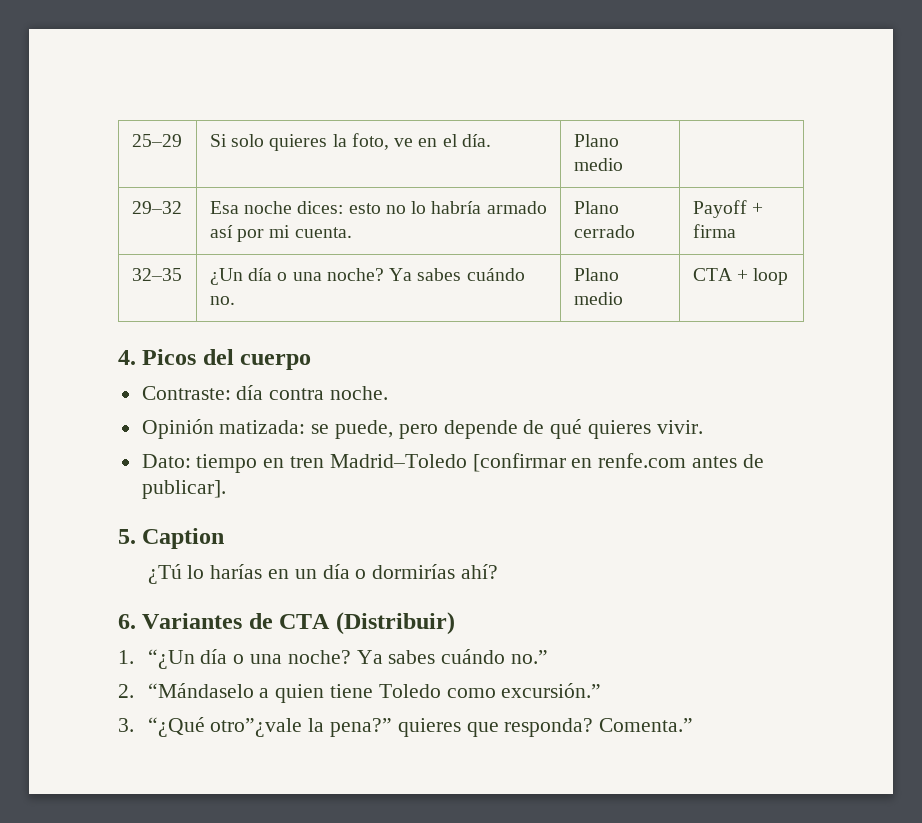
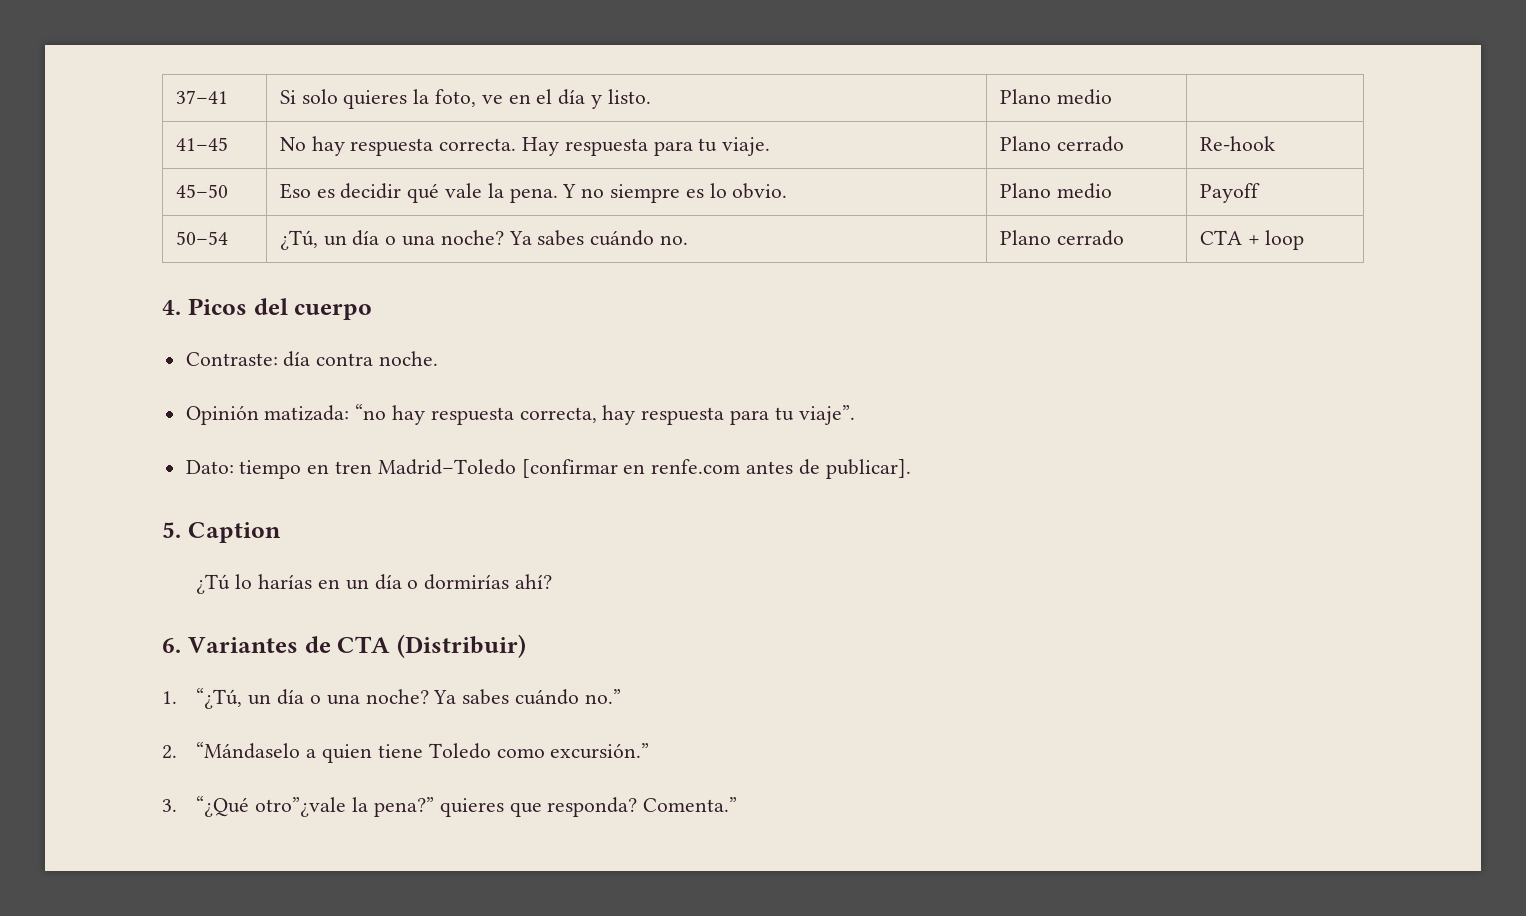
[131,134,182,147] 25–29 -> [175,90,228,104] 37–41
[461,134,491,147] día. -> [558,89,651,109] día y listo.
[131,201,182,214] [209,201,547,214] [209,225,352,242] [573,201,619,214] [573,225,635,238] [692,200,764,218] [692,224,736,238] [131,268,182,281] [209,268,243,285] 29–32 | Esa noche dices: esto no lo habría armado así por mi cuenta. | Plano cerrado | Payoff + firma // 32–35 | ¿Un -> [175,137,228,151] [279,136,771,156] [999,136,1124,152] [1199,136,1275,151] [175,184,228,198] [279,183,788,203] [999,183,1112,199] [1199,183,1260,203] [175,231,228,245] [279,230,347,250] 41–45 | No hay respuesta correcta. Hay respuesta para tu viaje. | Plano cerrado | Re-hook // 45–50 | Eso es decidir qué vale la pena. Y no siempre es lo obvio. | Plano medio | Payoff // 50–54 | ¿Tú, un
[573,292,623,305] medio -> [1056,230,1124,246] cerrado
[311,419,703,439] se puede, pero depende de qué quieres vivir. -> [355,404,855,425] “no hay respuesta correcta, hay respuesta para tu viaje”.
[147,649,195,669] “¿Un -> [196,688,272,709] “¿Tú, un

